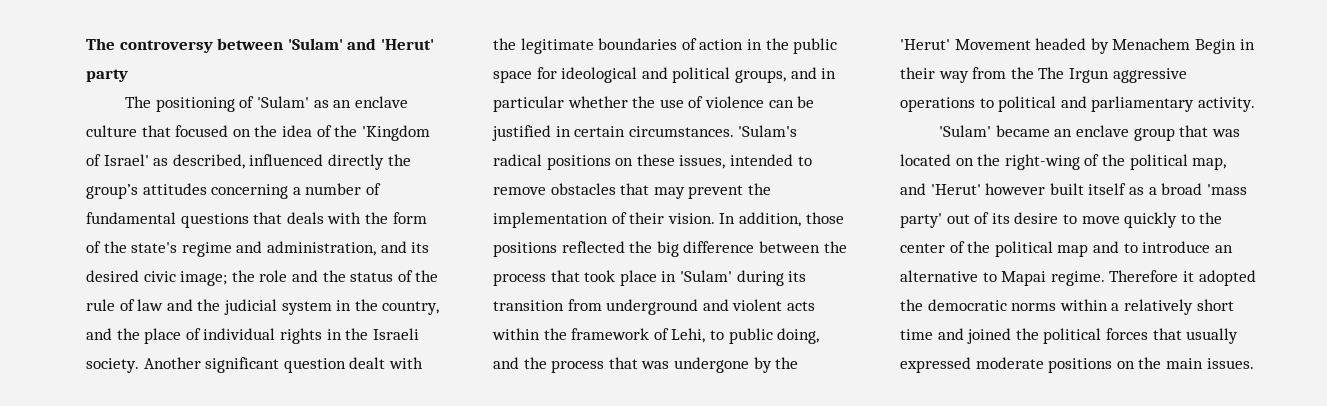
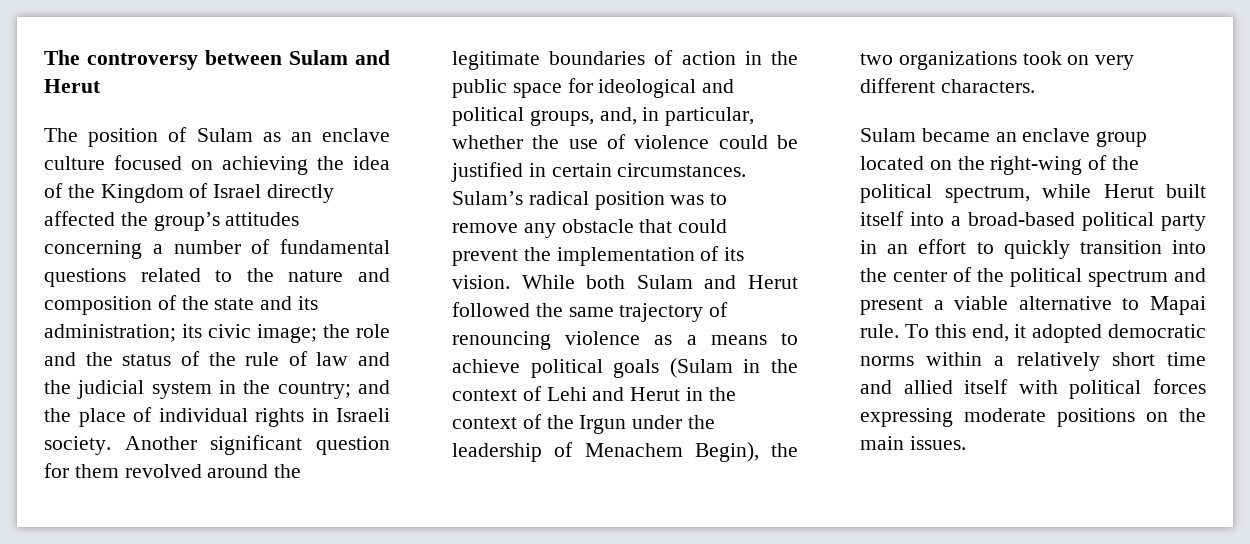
[287,38,434,50] [86,69,128,82] [125,96,310,112] 'Sulam' and 'Herut' party // The positioning of 'Sulam' -> [289,50,390,65] [44,79,101,93] [44,127,253,147] Sulam and Herut // The position of Sulam
[141,125,171,137] that -> (105, 163) none
(251, 133) none -> [222,156,308,175] achieving
[361,125,430,141] [86,154,384,170] 'Kingdom of Israel' as described, influenced directly -> [100,183,335,203] [44,211,115,226] Kingdom of Israel directly affected
[253,212,427,224] [86,241,430,257] [86,270,139,282] that deals with the form of the state's regime and administration, and its desired -> [140,268,390,282] [44,295,319,315] [44,324,202,342] related to the nature and composition of the state and its administration; its
[382,301,440,315] country, -> [277,382,351,399] country;
[345,328,369,340] the -> (329, 415) none
[349,357,423,369] dealt with -> [44,463,269,478] for them revolved around
[790,67,837,79] [493,96,564,112] and in particular -> [599,107,755,126] and, in particular,
[768,100,794,108] can -> [718,135,768,149] could
[738,125,798,137] [493,154,812,170] [493,183,771,199] [493,212,844,228] [493,241,847,257] [493,270,807,286] [493,299,815,315] [492,328,820,344] [493,357,799,373] [900,38,1255,54] [900,67,1187,83] [900,96,1255,112] [939,125,992,137] 'Sulam's radical positions on these issues, intended to remove obstacles that may prevent the implementation of their vision. In addition, those positions reflected the big difference between the process that took place in 'Sulam' during its transition from underground and violent acts within the framework of Lehi, to public doing, and the process that was undergone by the 'Herut' Movement headed by Menachem Begin in their way from the The Irgun aggressive operations to political and parliamentary activity. // 'Sulam' -> [452,191,728,210] [452,219,728,238] [452,246,745,266] [452,275,798,289] [452,302,729,322] [452,331,798,350] [452,358,798,378] [452,386,736,401] [452,414,716,434] [452,442,798,462] [860,51,1135,70] [860,78,1035,93] [860,128,916,142] Sulam’s radical position was to remove any obstacle that could prevent the implementation of its vision. While both Sulam and Herut followed the same trajectory of renouncing violence as a means to achieve political goals (Sulam in the context of Lehi and Herut in the context of the Irgun under the leadership of Menachem Begin), the two organizations took on very different characters. // Sulam
[1179,125,1240,137] that was -> (1148, 139) none
[1192,157,1227,170] [900,183,1247,195] [900,212,1195,228] map, and 'Herut' however built itself as a broad 'mass party' out of its desire to move quickly to -> [944,184,1206,203] [860,211,1206,231] [860,239,1206,259] spectrum, while Herut built itself into a broad-based political party in an effort to quickly transition into
[1057,241,1233,257] [900,270,1179,286] map and to introduce an alternative to Mapai regime. Therefore -> [1088,268,1206,287] [860,296,1206,315] [860,324,1009,342] spectrum and present a viable alternative to Mapai rule. To this end,
[900,299,923,311] the -> (1103, 333) none
[967,328,1239,344] [900,357,971,373] joined the political forces that usually expressed -> [903,379,1206,399] [860,408,953,427] allied itself with political forces expressing

